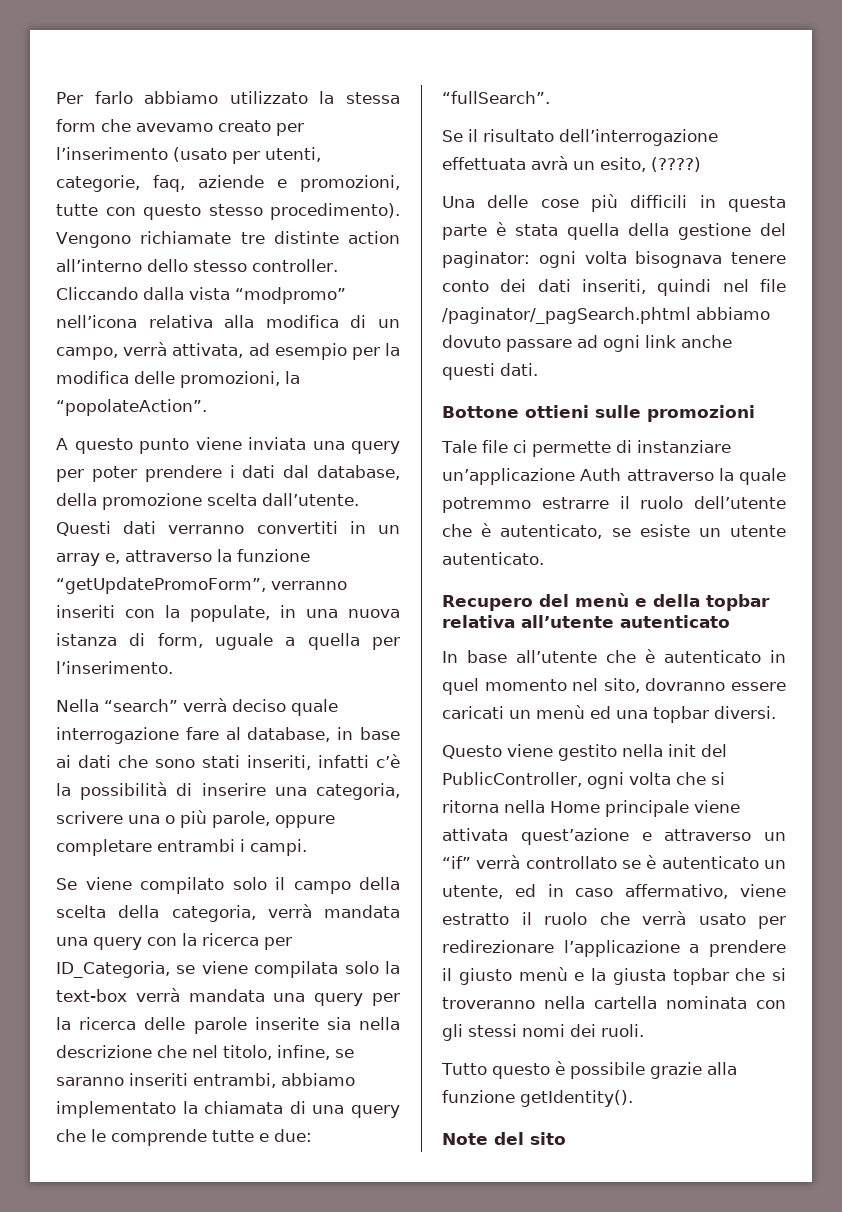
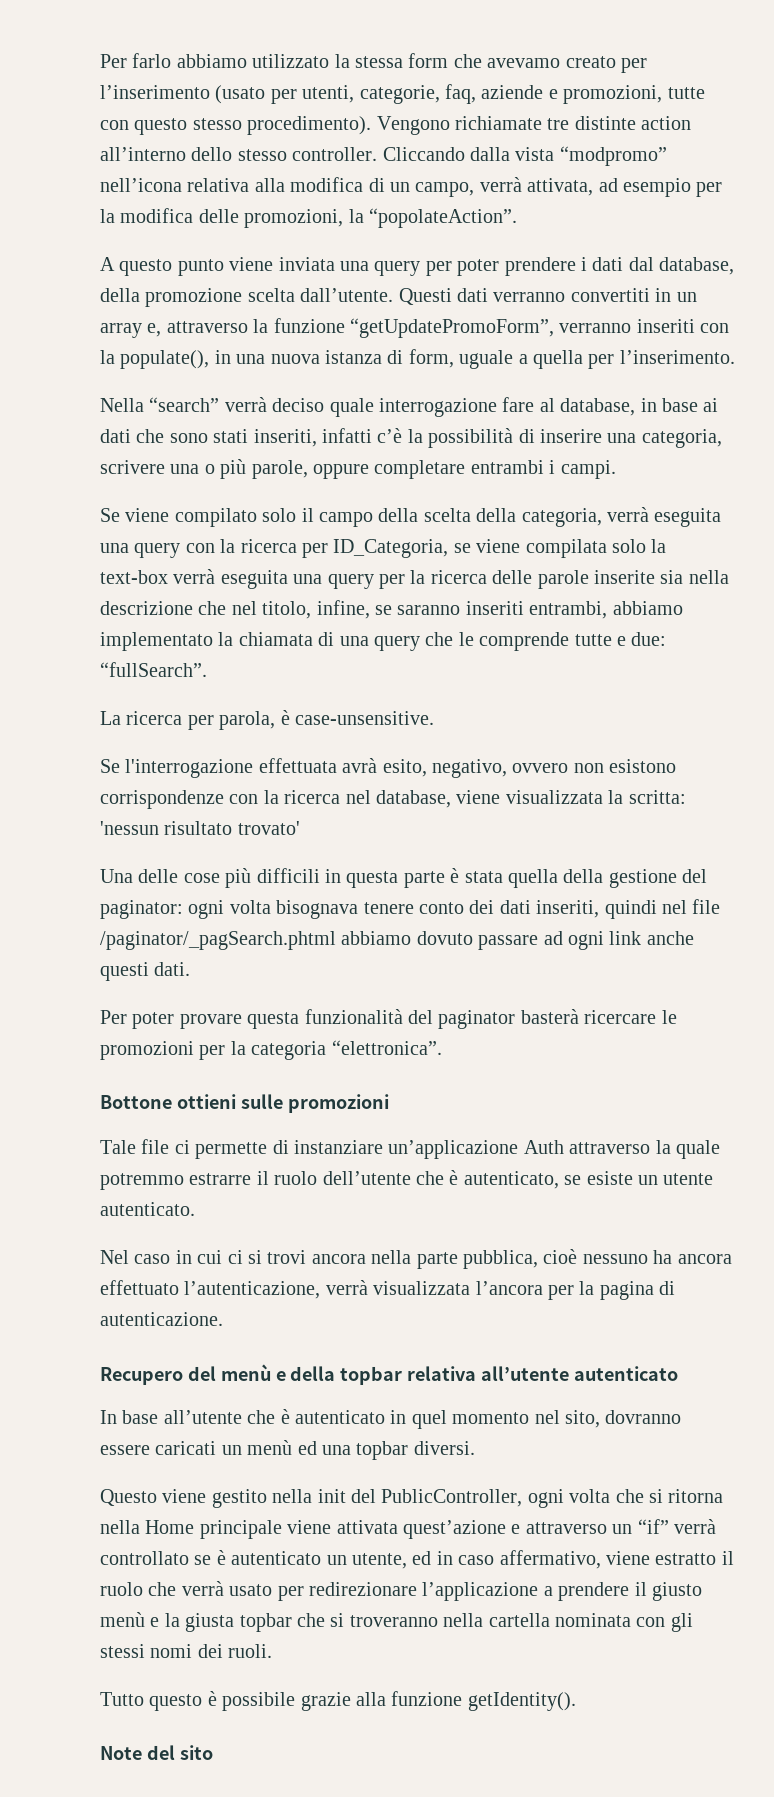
[190,605,270,622] populate, -> [120,350,210,369] populate(),
[324,905,400,918] mandata -> [654,508,722,527] eseguita
[188,989,265,1002] mandata -> [220,570,288,589] eseguita
[442,129,718,146] [442,156,701,172] Se il risultato dell’interrogazione effettuata avrà un esito, (????) -> [100,710,434,730] [100,758,677,778] [100,790,686,809] [100,821,300,835] La ricerca per parola, è case-unsensitive. // Se l'interrogazione effettuata avrà esito, negativo, ovvero non esistono corrispondenze con la ricerca nel database, viene visualizzata la scritta: 'nessun risultato trovato'
(538, 369) none -> [100,1009,677,1029] [100,1040,442,1060] // Per poter provare questa funzionalità del paginator basterà ricercare le promozioni per la categoria “elettronica”.
(544, 558) none -> [100,1249,732,1269] [100,1280,676,1300] [100,1312,223,1326] // Nel caso in cui ci si trovi ancora nella parte pubblica, cioè nessuno ha ancora effettuato l’autenticazione, verrà visualizzata l’ancora per la pagina di autenticazione.

